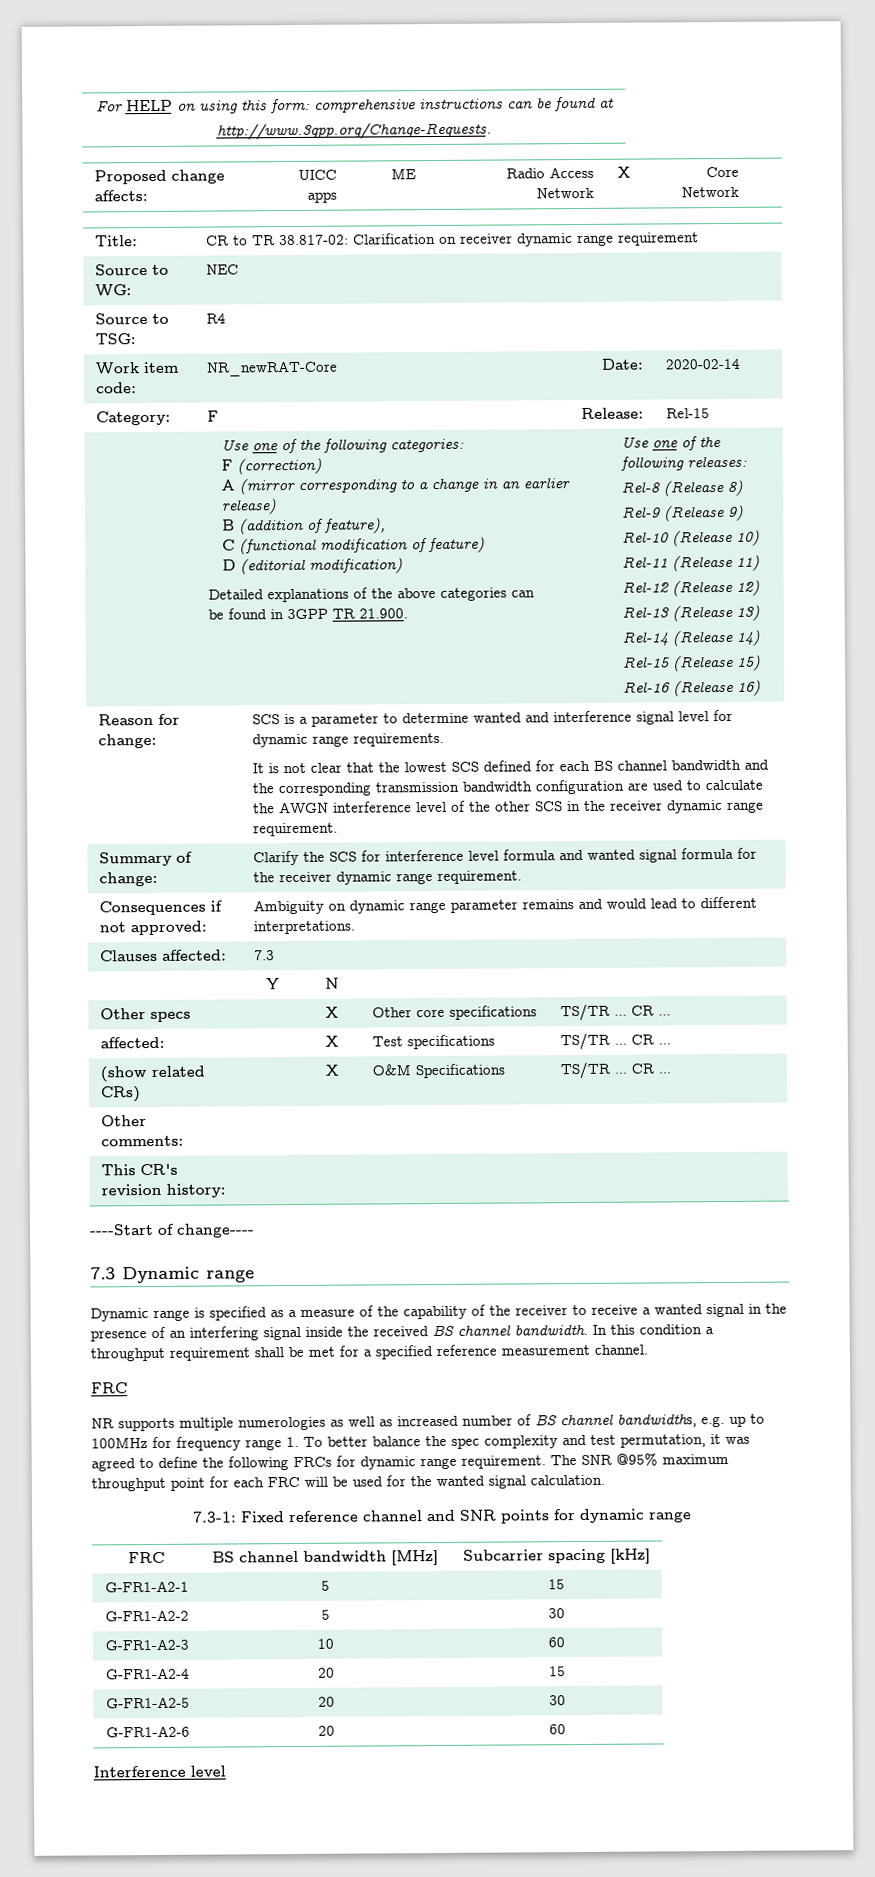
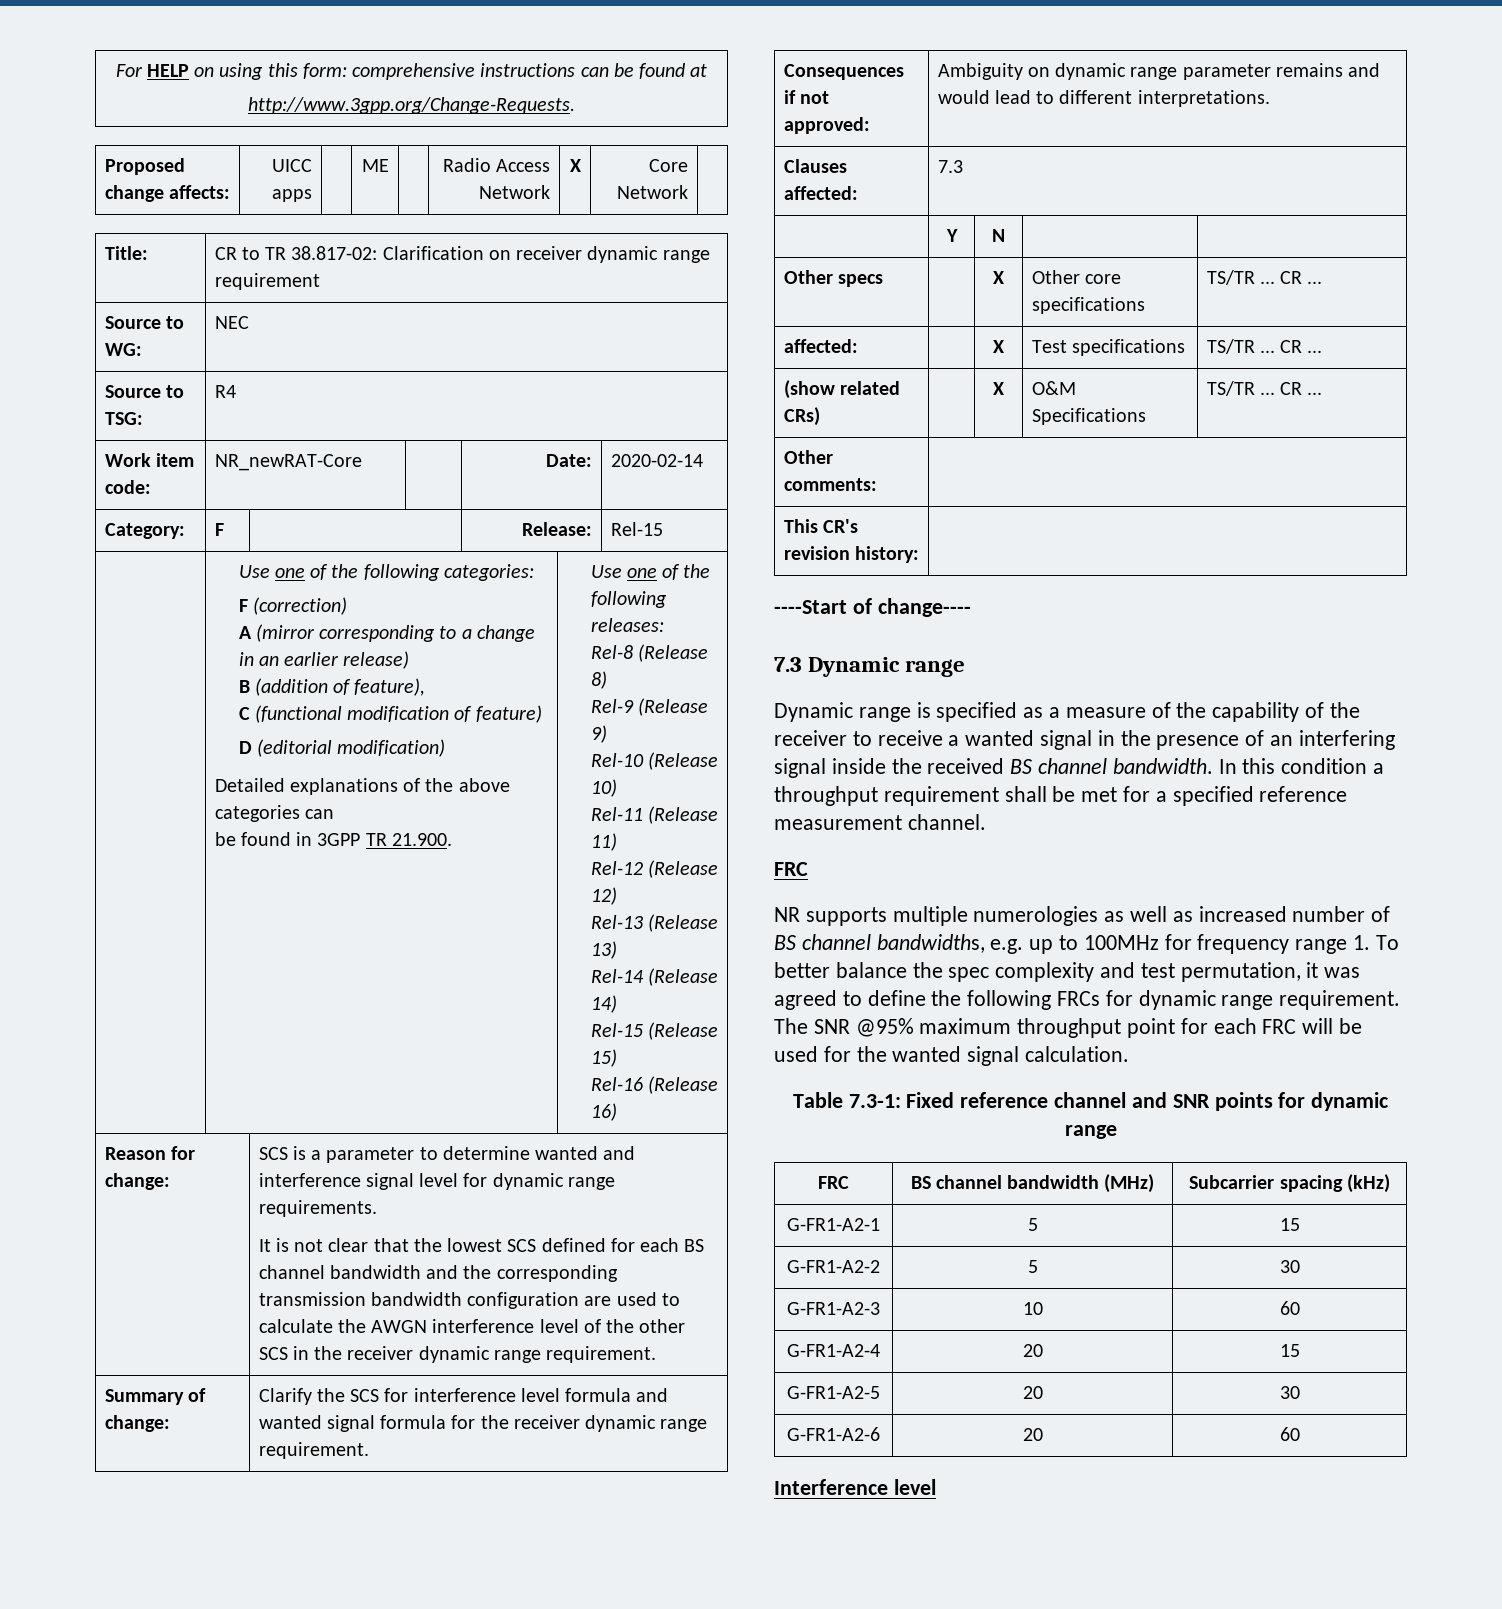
(605, 1480) none -> [792,1092,843,1108] Table
[391,1550,439,1566] [MHz] -> [1104,1174,1155,1193] (MHz)
[609,1548,651,1564] [kHz] -> [1346,1174,1390,1193] (kHz)

